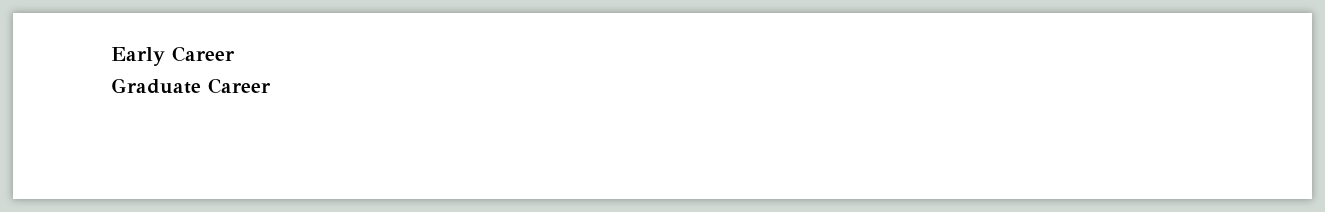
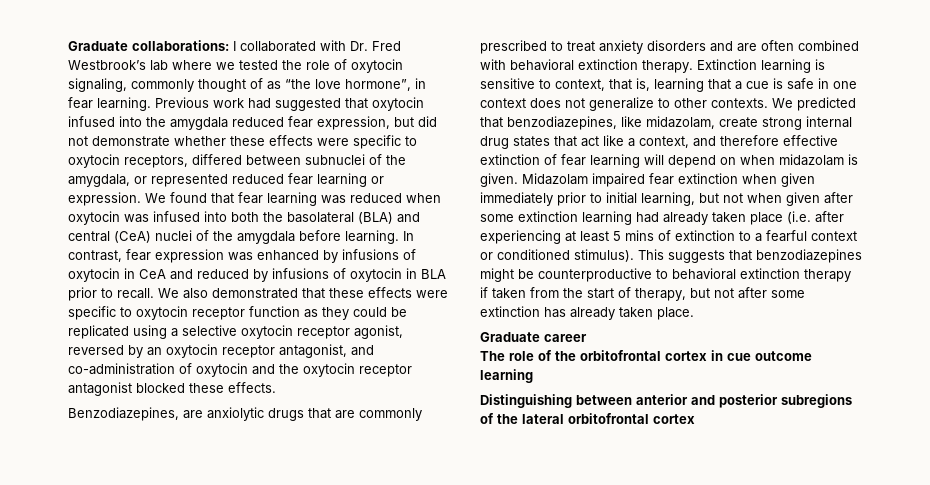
[111,46,235,66] [111,78,271,94] Early Career // Graduate Career -> [68,40,401,52] [68,59,403,73] [68,78,426,92] [68,97,424,111] [68,116,437,130] [68,135,417,149] [68,154,406,168] [68,173,384,187] [68,192,441,206] [68,211,420,225] [68,230,414,244] [68,249,416,263] [68,268,446,282] [68,287,448,301] [68,306,407,320] [68,325,403,339] [68,344,374,358] [68,363,412,377] [68,382,276,396] [68,407,422,421] [480,40,859,54] [480,59,825,73] [480,78,857,92] [480,97,856,111] [480,116,852,130] [480,135,838,149] [480,154,858,168] [480,173,815,187] [480,192,853,206] [480,211,844,225] [480,230,857,244] [480,249,862,263] [480,268,851,282] [480,287,805,301] [480,306,694,320] [480,332,587,342] [480,350,812,361] [480,369,533,383] [480,394,852,408] [480,413,695,424] Graduate collaborations: I collaborated with Dr. Fred Westbrook’s lab where we tested the role of oxytocin signaling, commonly thought of as “the love hormone”, in fear learning. Previous work had suggested that oxytocin infused into the amygdala reduced fear expression, but did not demonstrate whether these effects were specific to oxytocin receptors, differed between subnuclei of the amygdala, or represented reduced fear learning or expression. We found that fear learning was reduced when oxytocin was infused into both the basolateral (BLA) and central (CeA) nuclei of the amygdala before learning. In contrast, fear expression was enhanced by infusions of oxytocin in CeA and reduced by infusions of oxytocin in BLA prior to recall. We also demonstrated that these effects were specific to oxytocin receptor function as they could be replicated using a selective oxytocin receptor agonist, reversed by an oxytocin receptor antagonist, and co-administration of oxytocin and the oxytocin receptor antagonist blocked these effects. // Benzodiazepines, are anxiolytic drugs that are commonly prescribed to treat anxiety disorders and are often combined with behavioral extinction therapy. Extinction learning is sensitive to context, that is, learning that a cue is safe in one context does not generalize to other contexts. We predicted that benzodiazepines, like midazolam, create strong internal drug states that act like a context, and therefore effective extinction of fear learning will depend on when midazolam is given. Midazolam impaired fear extinction when given immediately prior to initial learning, but not when given after some extinction learning had already taken place (i.e. after experiencing at least 5 mins of extinction to a fearful context or conditioned stimulus). This suggests that benzodiazepines might be counterproductive to behavioral extinction therapy if taken from the start of therapy, but not after some extinction has already taken place. // Graduate career // The role of the orbitofrontal cortex in cue outcome learning // Distinguishing between anterior and posterior subregions of the lateral orbitofrontal cortex

